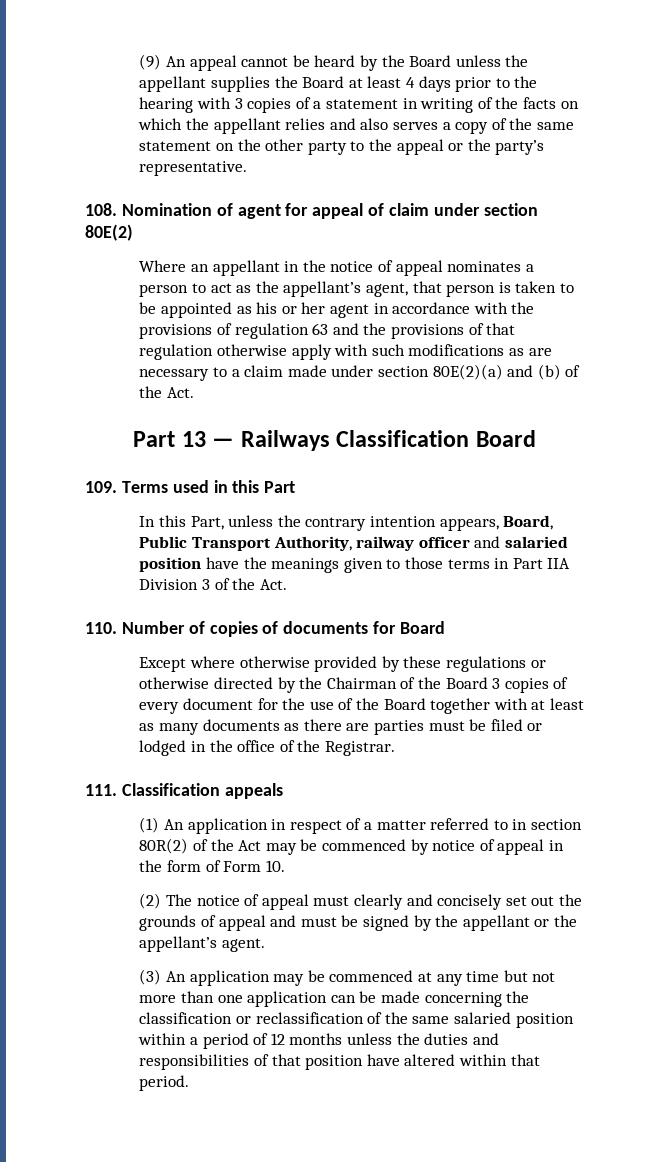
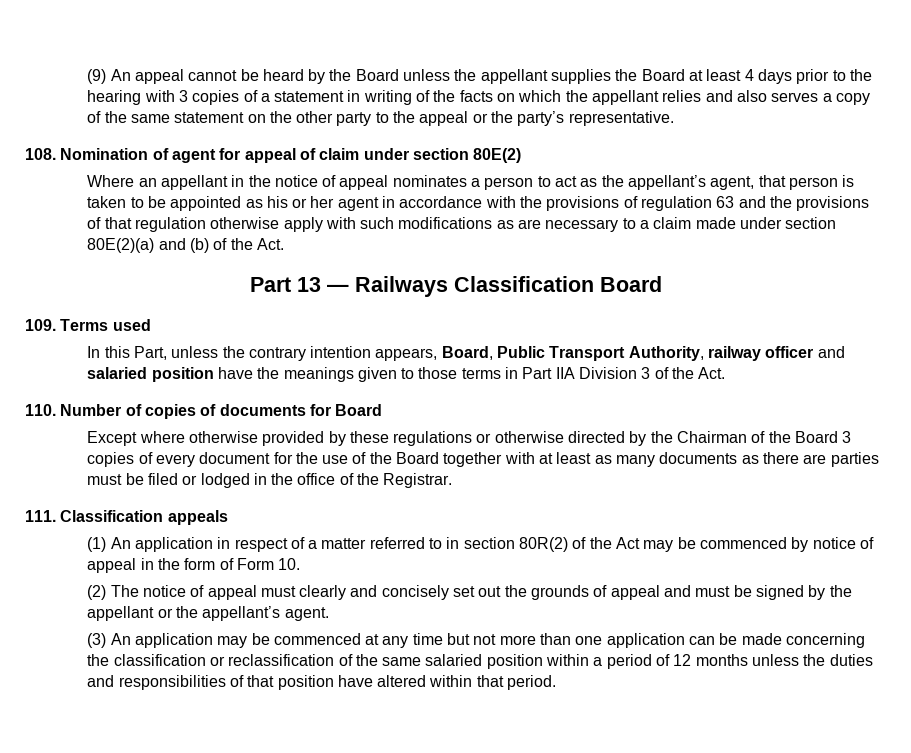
[213,480,296,493] in this Part -> (151, 325) none

